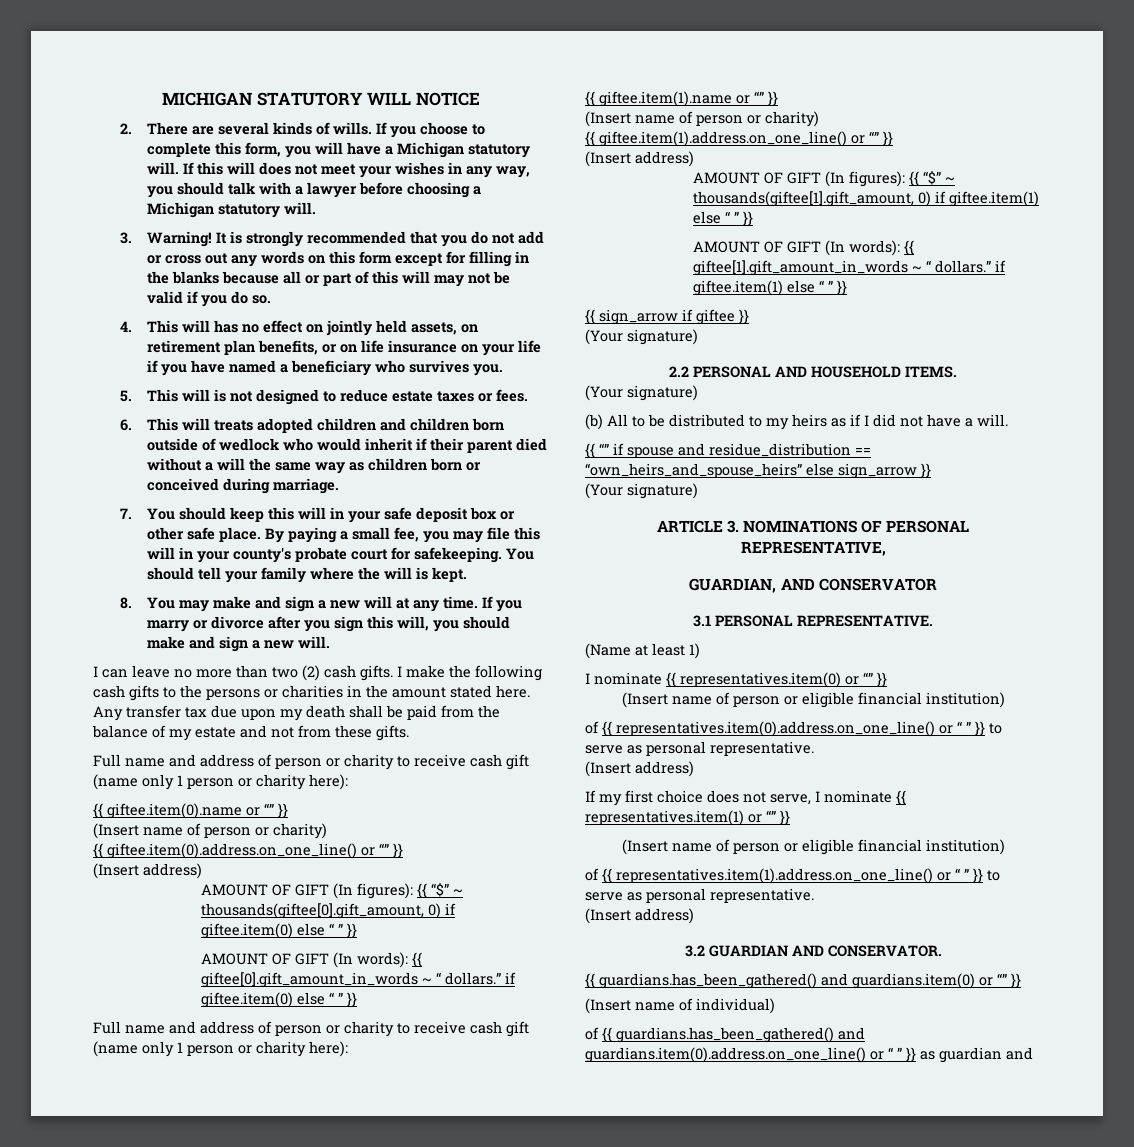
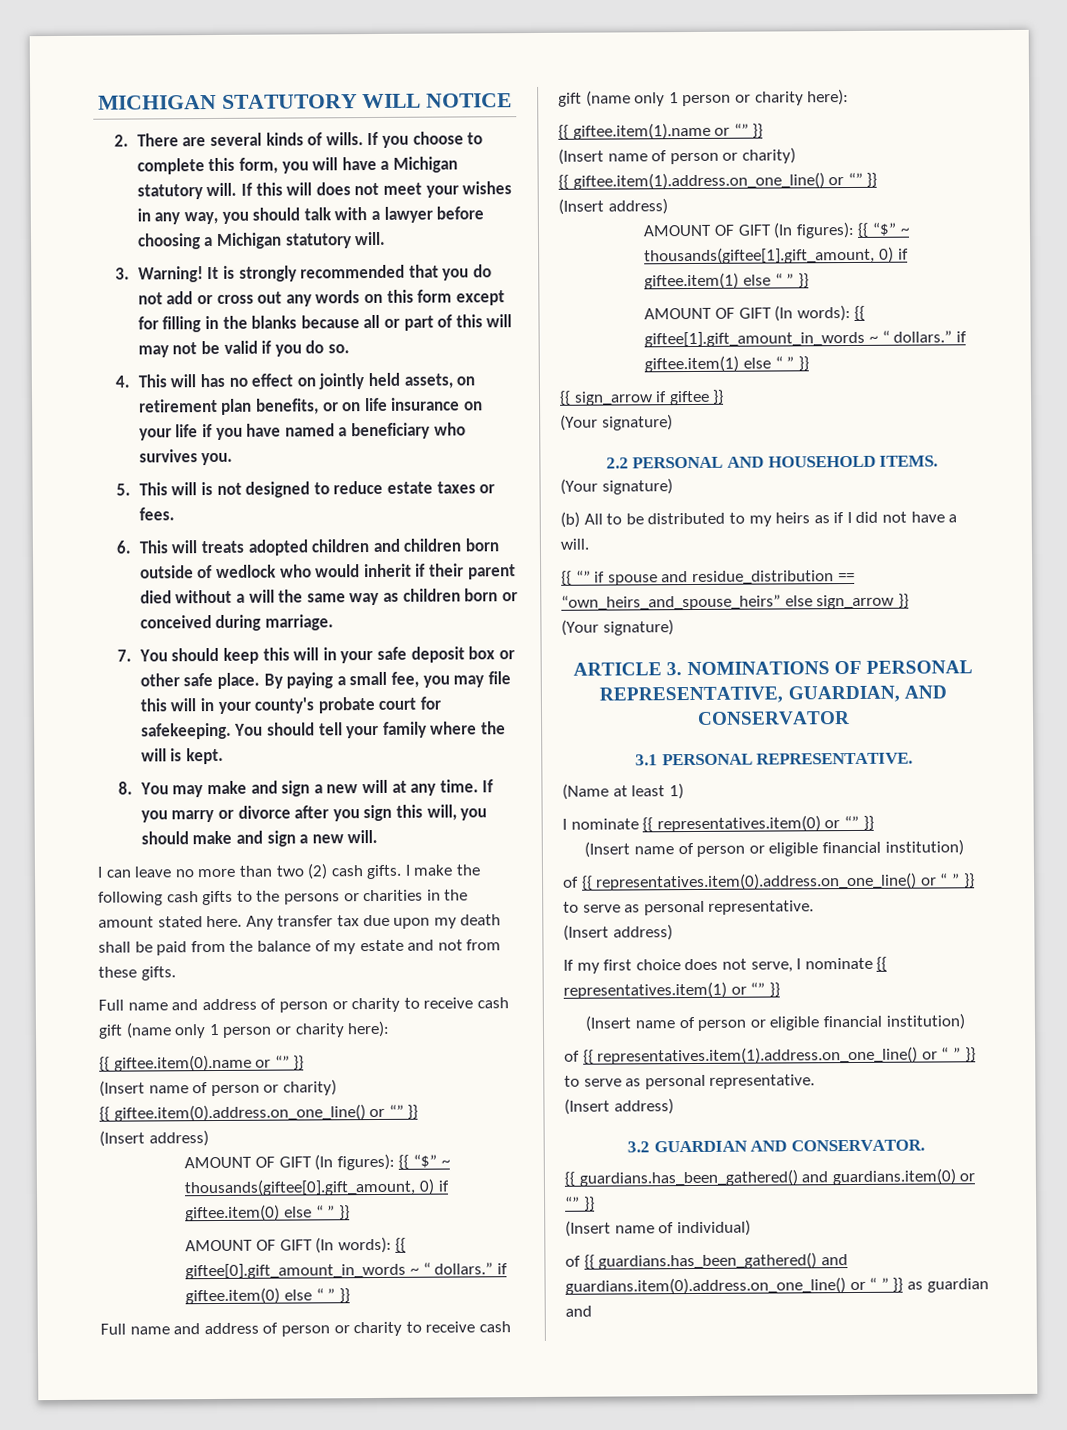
(886, 548) // -> (784, 695) none

